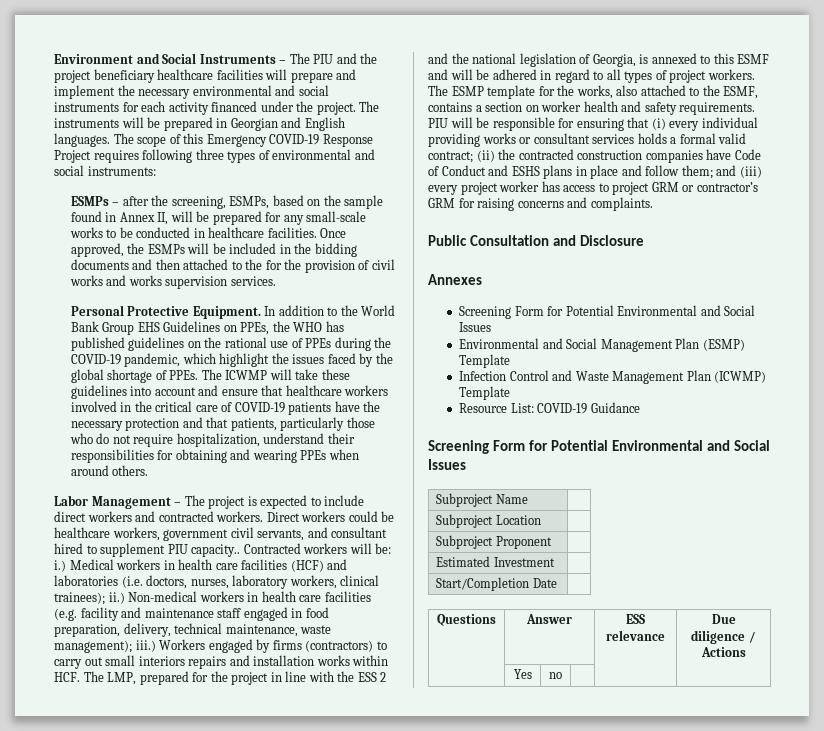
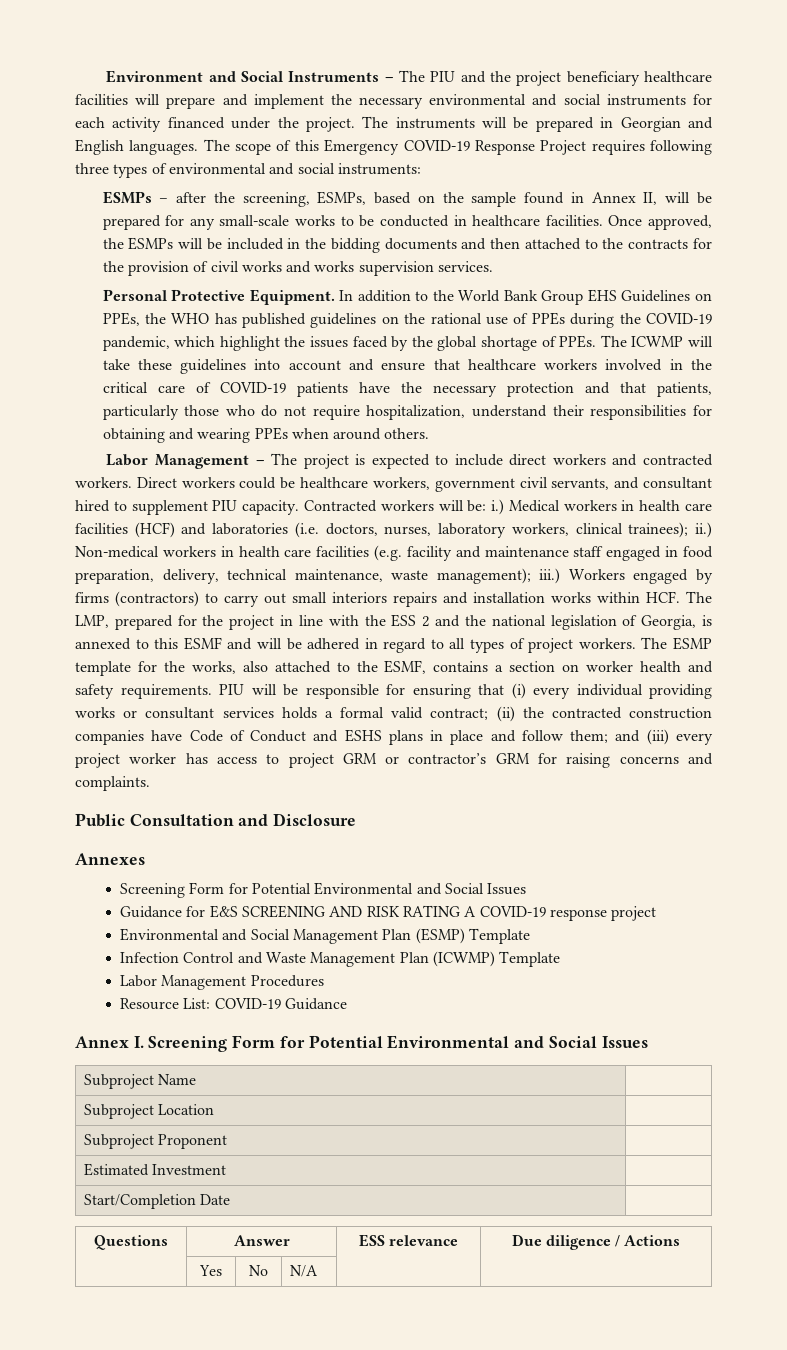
(263, 264) none -> [628,239,689,249] contracts
[191,544,241,557] capacity.. -> [242,500,300,515] capacity.
(492, 327) none -> [120,905,657,921] // Guidance for E&S SCREENING AND RISK RATING A COVID-19 response project
(511, 393) none -> [120,975,324,990] // Labor Management Procedures
(640, 407) none -> [75,1036,144,1048] Annex I.
[549,672,562,679] no | -> [249,1265,268,1276] [289,1265,318,1277] No | N/A

